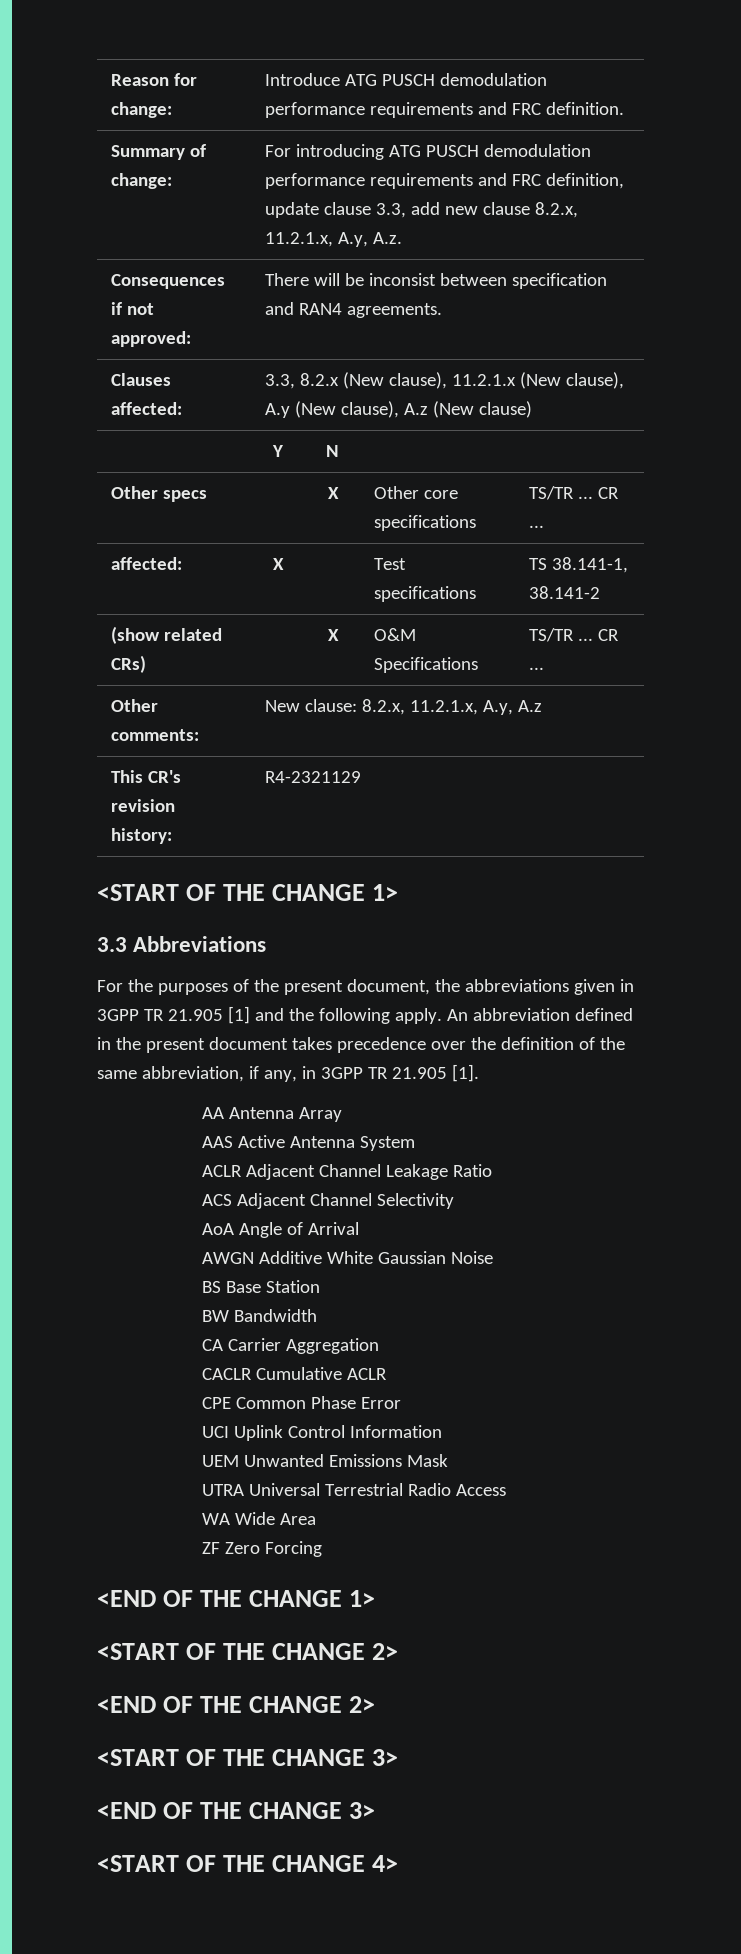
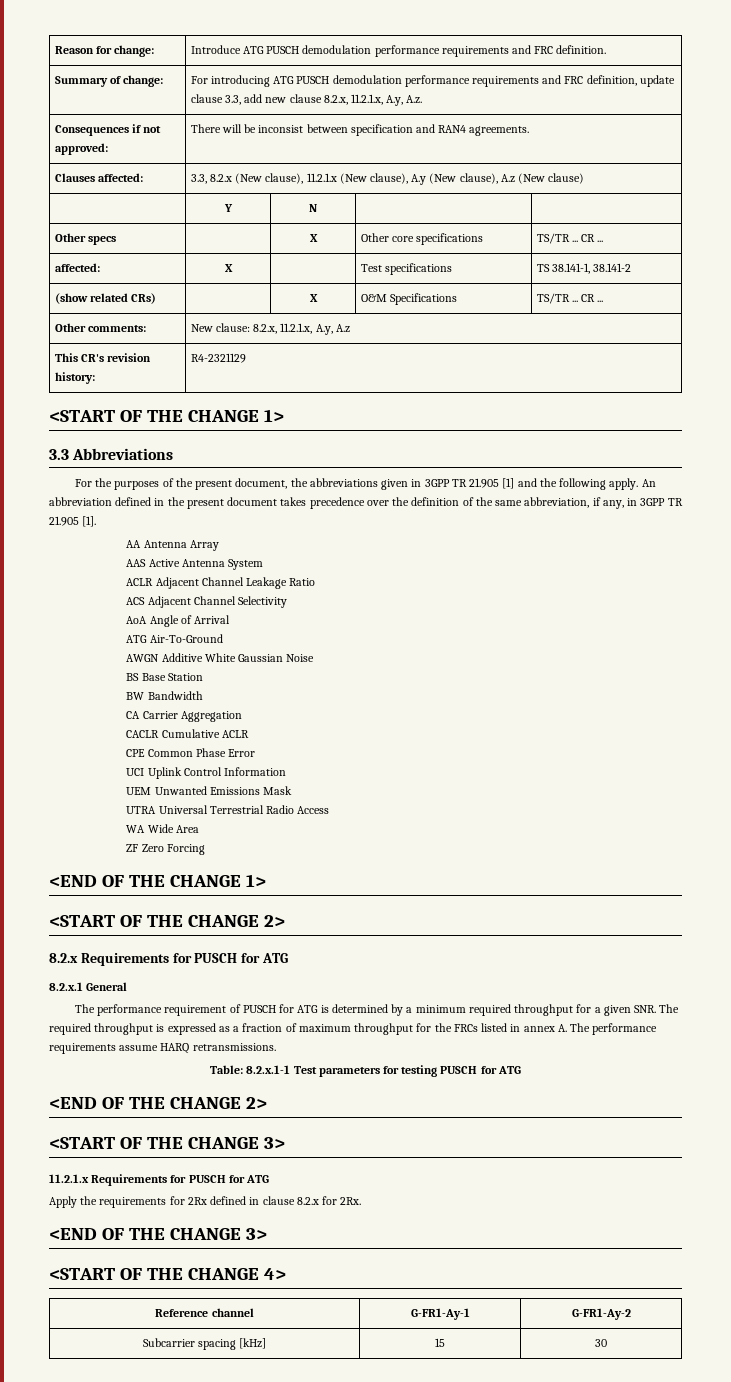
(359, 1228) none -> [126,634,223,643] // ATG Air-To-Ground
(399, 1651) none -> [49,953,288,966] [49,982,128,991] [74,1004,680,1016] [49,1023,658,1035] [49,1043,276,1054] [210,1065,521,1077] // 8.2.x Requirements for PUSCH for ATG // 8.2.x.1 General // The performance requirement of PUSCH for ATG is determined by a minimum required throughput for a given SNR. The required throughput is expressed as a fraction of maximum throughput for the FRCs listed in annex A. The performance requirements assume HARQ retransmissions. // Table: 8.2.x.1-1 Test parameters for testing PUSCH for ATG
(399, 1757) none -> [49,1174,270,1186] [49,1196,362,1208] // 11.2.1.x Requirements for PUSCH for ATG // Apply the requirements for 2Rx defined in clause 8.2.x for 2Rx.
(399, 1863) none -> [155,1308,254,1317] [410,1308,470,1320] [571,1308,631,1320] [142,1338,267,1350] [435,1338,445,1347] [595,1339,607,1347] // Reference channel | G-FR1-Ay-1 | G-FR1-Ay-2 // Subcarrier spacing [kHz] | 15 | 30

